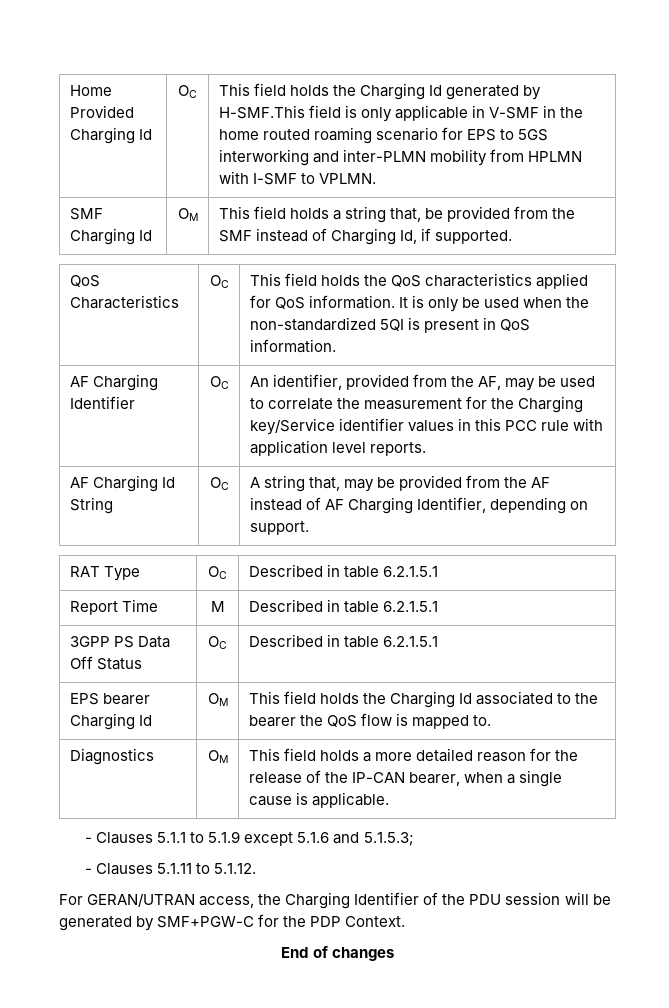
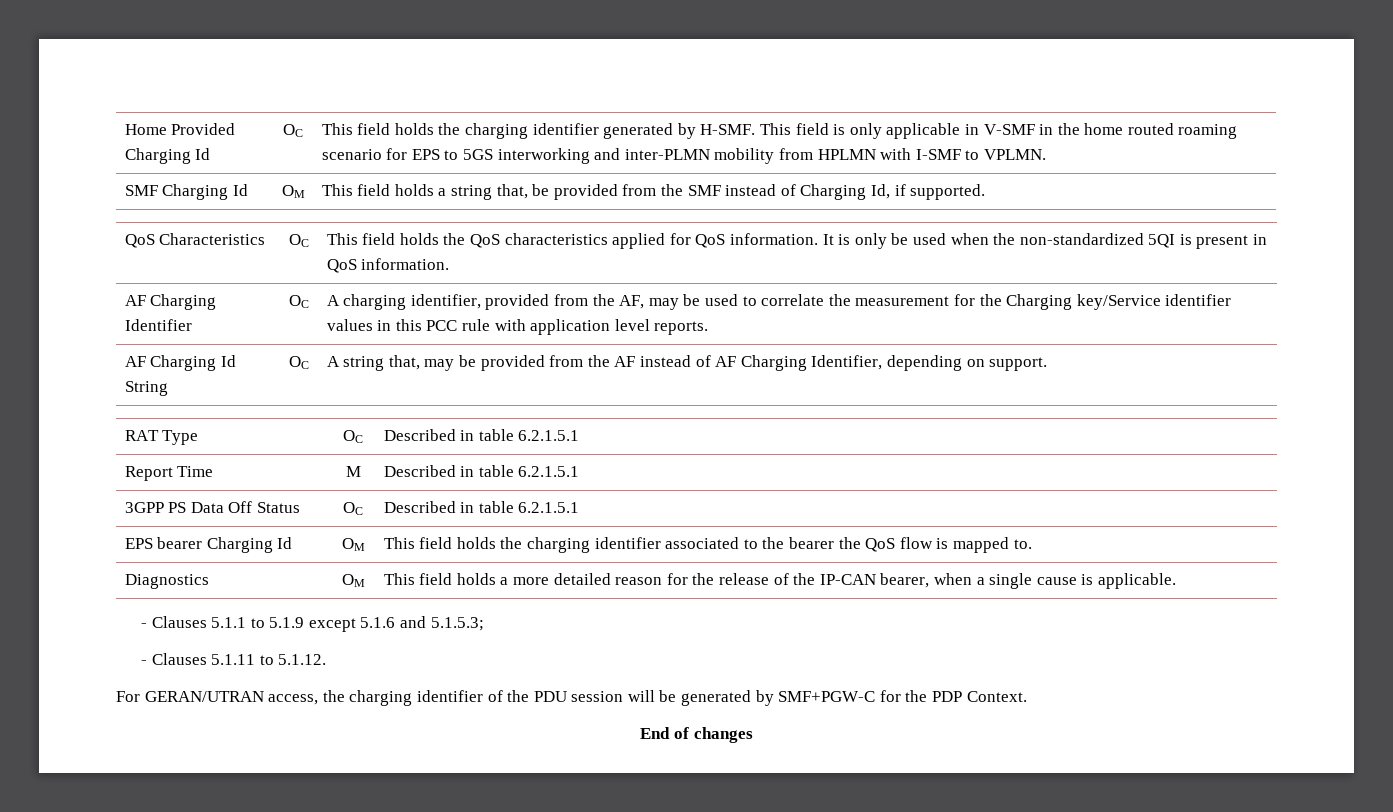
[359,83,541,100] [218,105,305,119] Charging Id generated by H-SMF.This -> [465,123,791,139] charging identifier generated by H-SMF. This
[249,376,269,387] An -> [326,294,407,310] A charging
[389,691,472,708] Charging Id -> [527,537,661,553] charging identifier
[285,892,420,909] Charging Identifier -> [349,690,483,706] charging identifier

